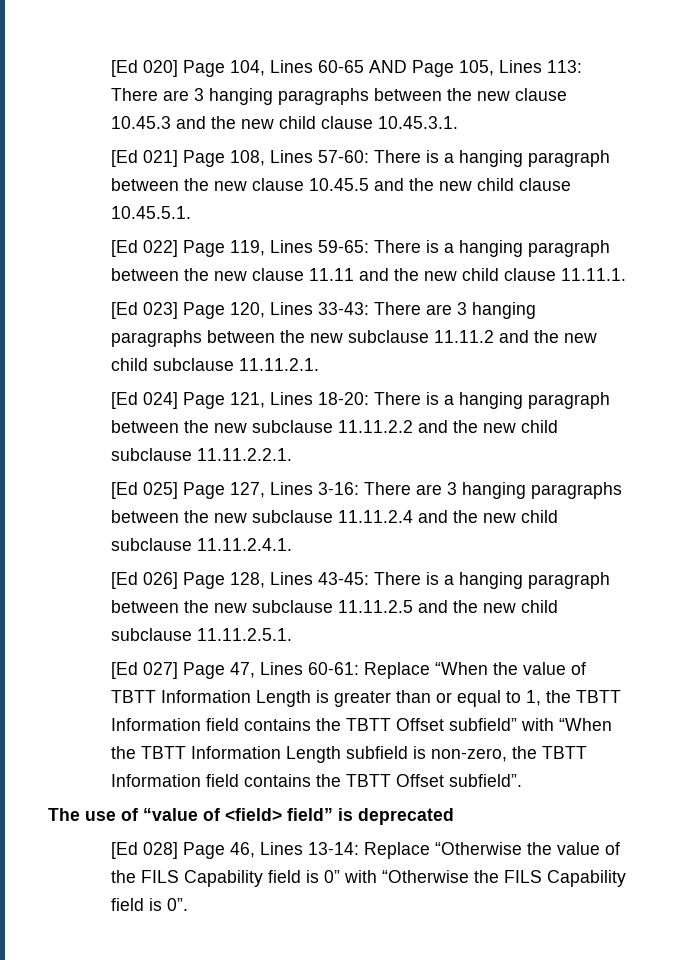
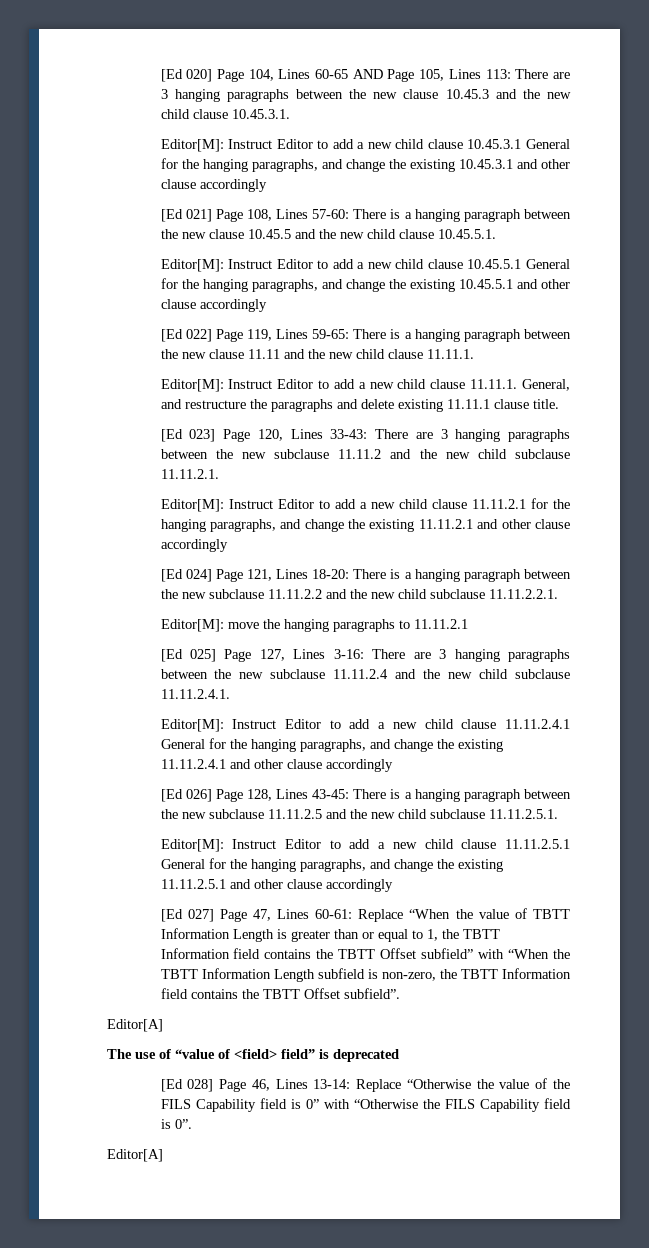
(458, 122) none -> [160,139,570,152] [160,158,570,172] [160,179,267,192] // Editor[M]: Instruct Editor to add a new child clause 10.45.3.1 General for the hanging paragraphs, and change the existing 10.45.3.1 and other clause accordingly
(191, 212) none -> [160,259,570,272] [160,278,570,292] [160,299,267,312] // Editor[M]: Instruct Editor to add a new child clause 10.45.5.1 General for the hanging paragraphs, and change the existing 10.45.5.1 and other clause accordingly
(626, 274) none -> [160,379,570,392] [160,399,559,412] // Editor[M]: Instruct Editor to add a new child clause 11.11.1. General, and restructure the paragraphs and delete existing 11.11.1 clause title.
(319, 364) none -> [160,498,570,512] [160,519,570,532] [160,539,228,552] // Editor[M]: Instruct Editor to add a new child clause 11.11.2.1 for the hanging paragraphs, and change the existing 11.11.2.1 and other clause accordingly
(292, 454) none -> [160,619,468,632] // Editor[M]: move the hanging paragraphs to 11.11.2.1
(292, 544) none -> [160,719,570,732] [160,738,503,752] [160,759,393,772] // Editor[M]: Instruct Editor to add a new child clause 11.11.2.4.1 General for the hanging paragraphs, and change the existing 11.11.2.4.1 and other clause accordingly
(292, 634) none -> [160,839,570,852] [160,858,503,872] [160,879,393,892] // Editor[M]: Instruct Editor to add a new child clause 11.11.2.5.1 General for the hanging paragraphs, and change the existing 11.11.2.5.1 and other clause accordingly
(522, 780) none -> [107,1019,163,1032] // Editor[A]
(188, 904) none -> [107,1149,163,1162] // Editor[A]

